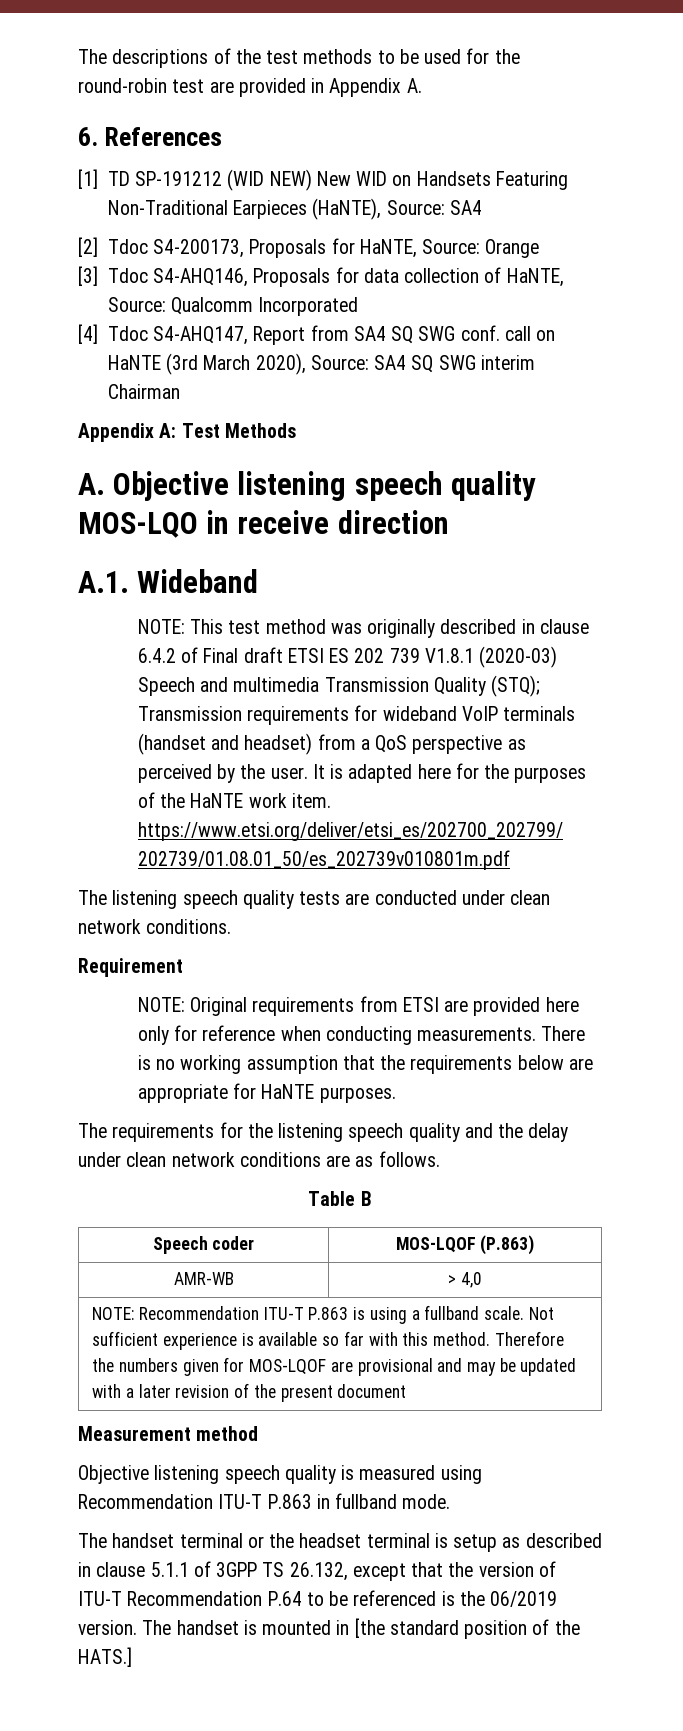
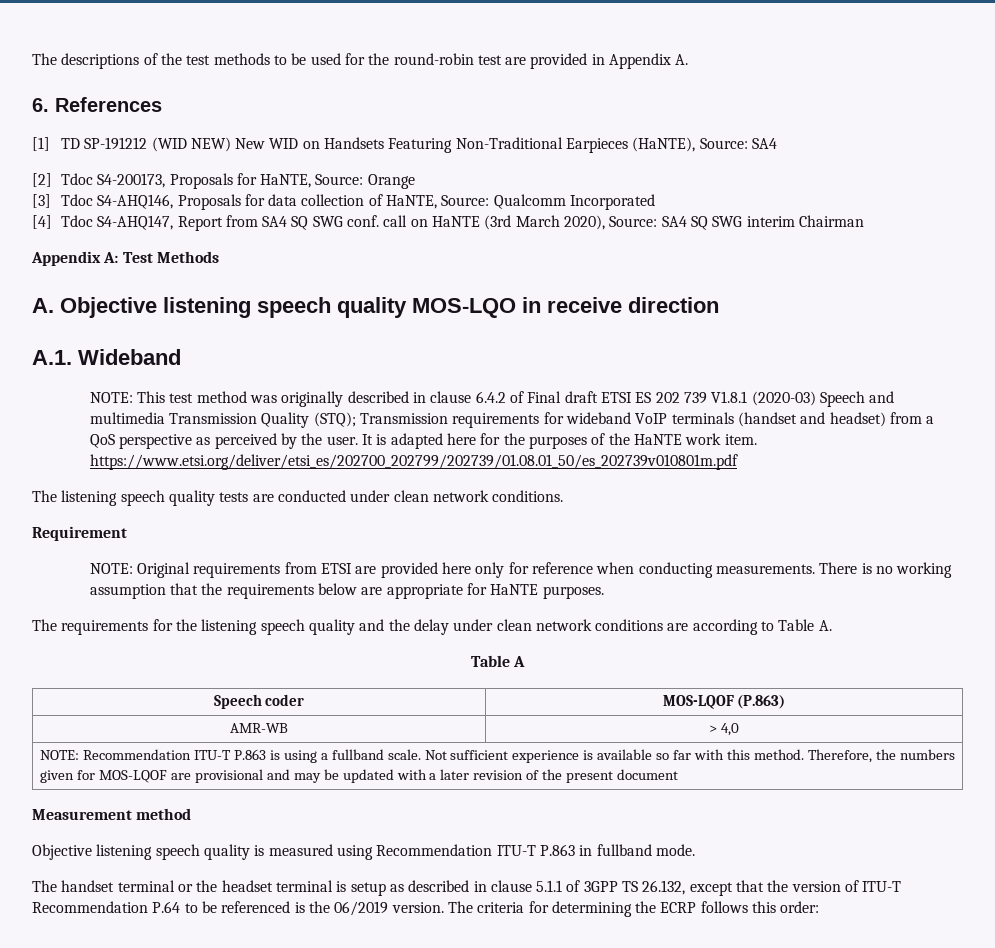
[355,1151,440,1167] [308,1191,372,1206] as follows. // Table B -> [692,619,832,635] [470,655,526,667] according to Table A. // Table A
[494,1331,564,1346] Therefore -> [807,749,872,763] Therefore,
[176,1618,580,1639] [78,1647,132,1667] handset is mounted in [the standard position of the HATS.] -> [477,901,820,917] criteria for determining the ECRP follows this order:

